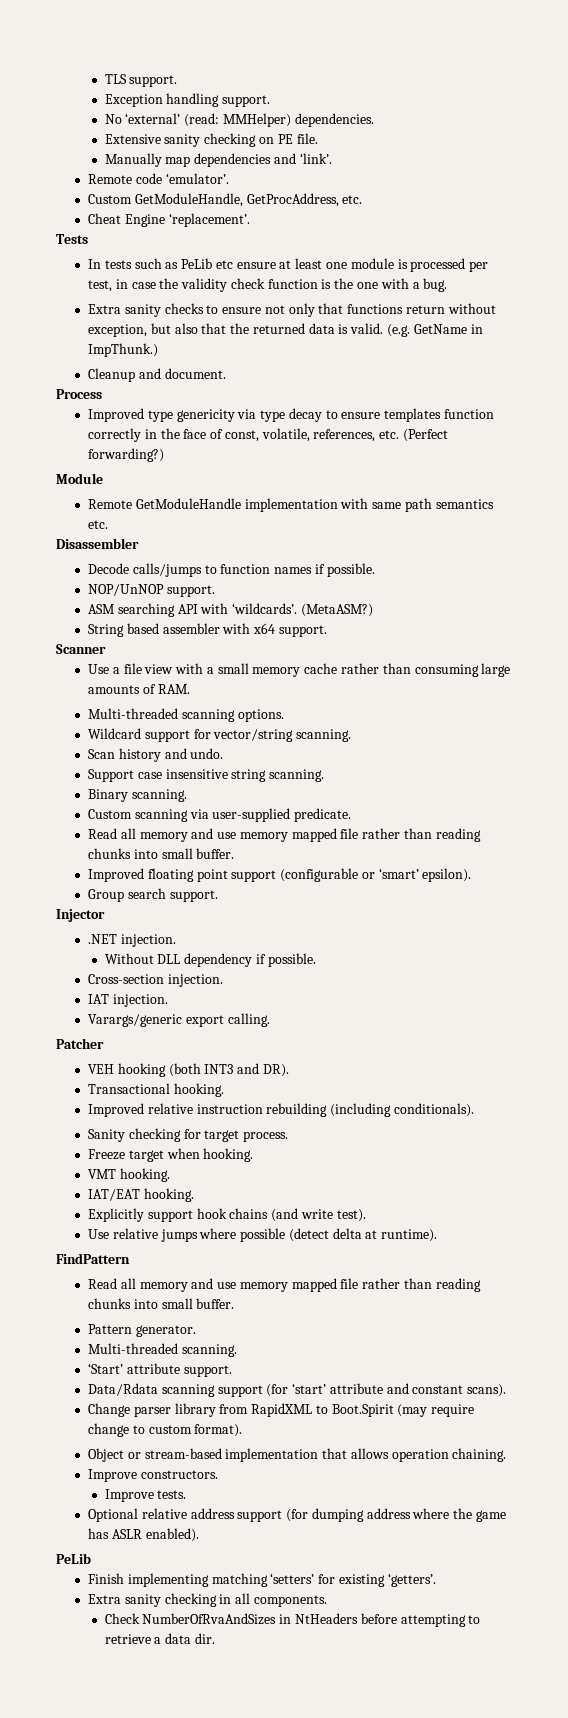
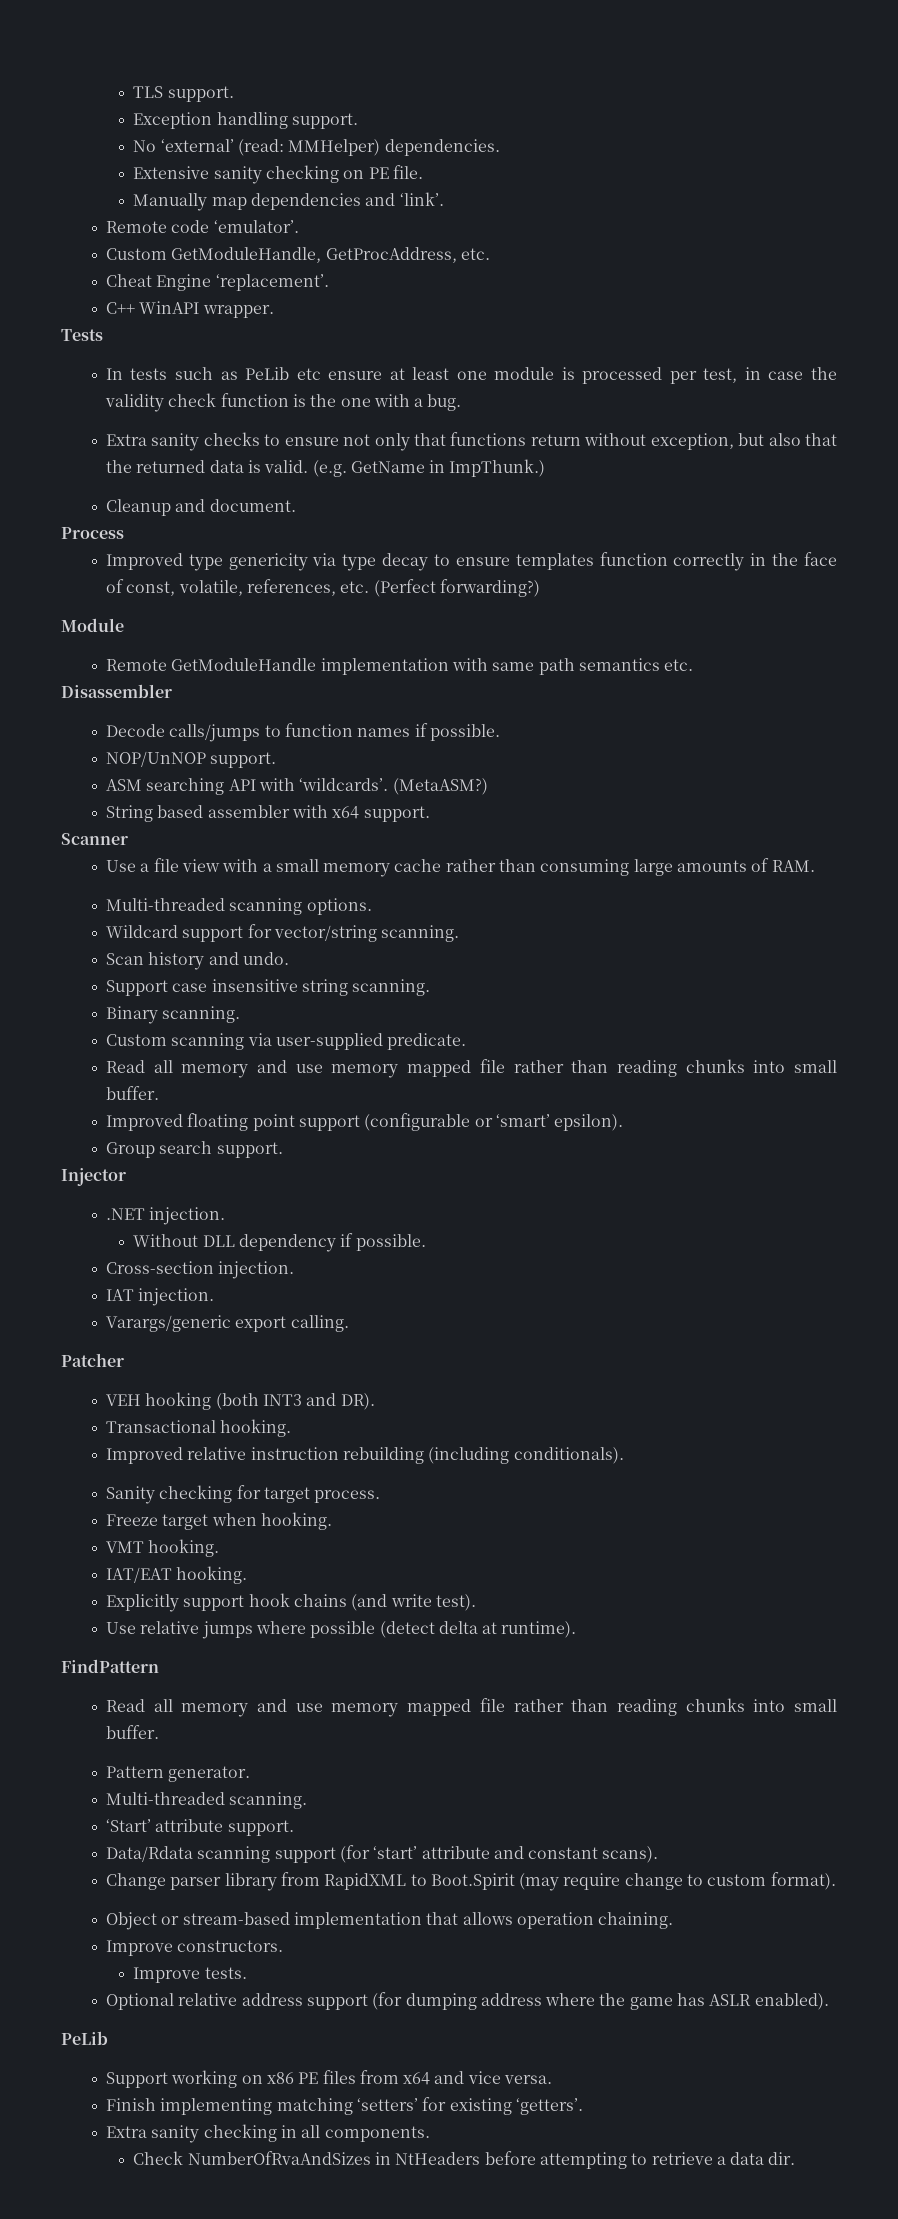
(250, 220) none -> [105,301,274,318] // C++ WinAPI wrapper.
(91, 1558) none -> [105,2070,553,2088] // Support working on x86 PE files from x64 and vice versa.

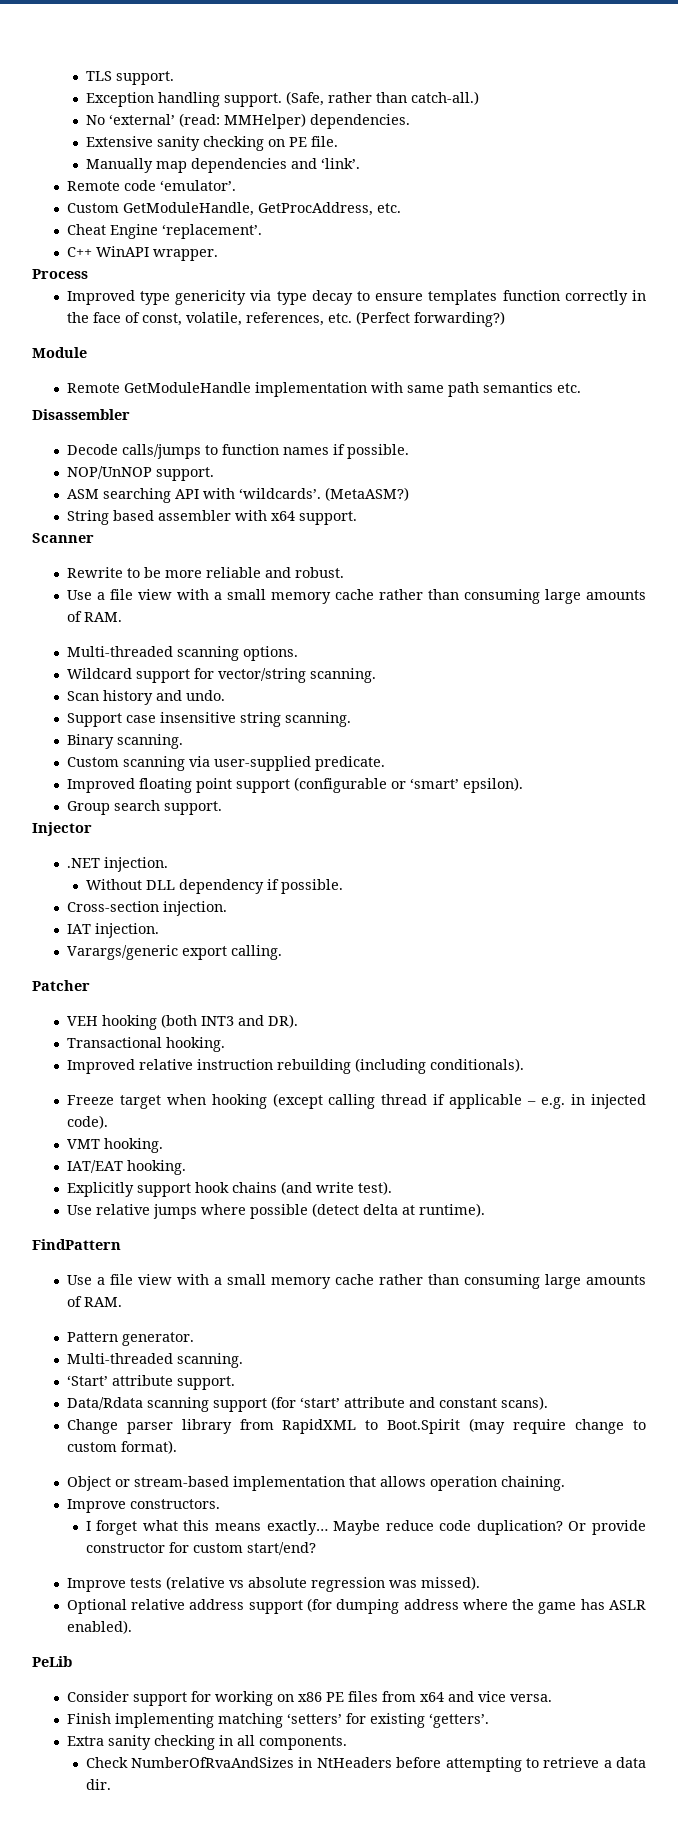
(358, 121) none -> [285,91,479,106] (Safe, rather than catch-all.)
[61,329,103,341] [105,367,838,384] [104,393,462,412] [105,432,838,451] [105,459,546,477] [105,499,296,516] // Tests // In tests such as PeLib etc ensure at least one module is processed per test, in case the validity check function is the one with a bug. // Extra sanity checks to ensure not only that functions return without exception, but also that the returned data is valid. (e.g. GetName in ImpThunk.) // Cleanup and document. -> (218, 255) none
(128, 839) none -> [66,567,344,578] // Rewrite to be more reliable and robust.
[105,1059,838,1078] [105,1086,159,1100] // Read all memory and use memory mapped file rather than reading chunks into small buffer. -> (385, 763) none
[105,1485,381,1504] [105,1512,332,1530] Sanity checking for target process. // Freeze target when hooking. -> [66,1093,646,1109] [66,1115,108,1129] Freeze target when hooking (except calling thread if applicable – e.g. in injected code).
[105,1698,838,1717] [105,1725,159,1739] Read all memory and use memory mapped file rather than reading chunks into small buffer. -> [66,1274,646,1289] [66,1296,122,1307] Use a file view with a small memory cache rather than consuming large amounts of RAM.
[133,1967,247,1983] Improve tests. -> [85,1520,646,1535] [85,1542,316,1555] [66,1576,480,1592] I forget what this means exactly… Maybe reduce code duplication? Or provide constructor for custom start/end? // Improve tests (relative vs absolute regression was missed).
[105,2072,168,2088] Support -> [66,1691,211,1706] Consider support for

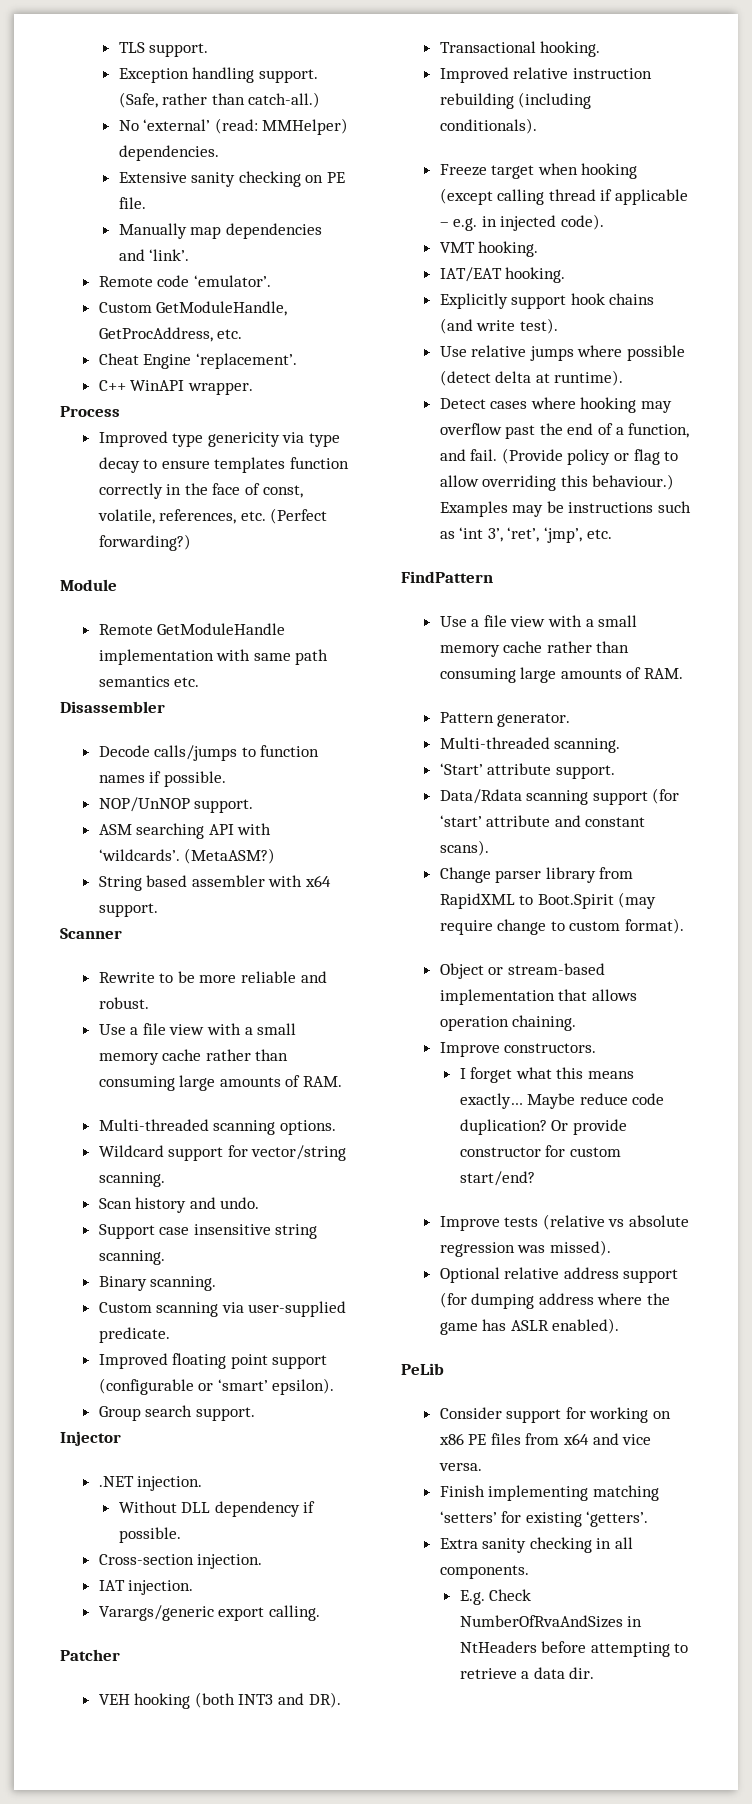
(485, 1210) none -> [439,397,673,413] [439,423,690,439] [439,448,679,465] [439,474,675,491] [439,501,692,517] [439,527,612,543] // Detect cases where hooking may overflow past the end of a function, and fail. (Provide policy or flag to allow overriding this behaviour.) Examples may be instructions such as ‘int 3’, ‘ret’, ‘jmp’, etc.
(347, 1743) none -> [459,1590,485,1605] E.g.

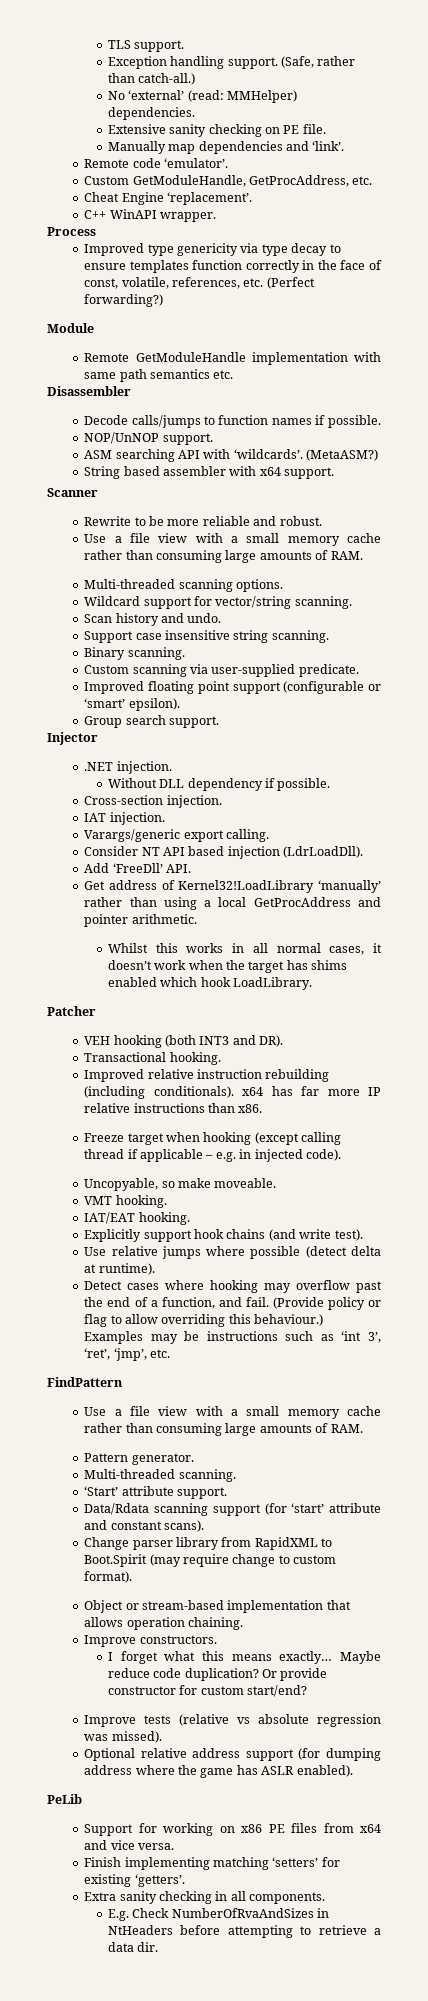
(320, 1613) none -> [84,846,364,859] [84,863,192,873] [84,880,381,893] [84,897,381,910] [84,914,197,927] [107,943,382,955] [107,960,348,973] [107,977,313,990] // Consider NT API based injection (LdrLoadDll). // Add ‘FreeDll’ API. // Get address of Kernel32!LoadLibrary ‘manually’ rather than using a local GetProcAddress and pointer arithmetic. // Whilst this works in all normal cases, it doesn’t work when the target has shims enabled which hook LoadLibrary.
(537, 126) none -> [242,1086,381,1096] [84,1103,263,1113] x64 has far more IP relative instructions than x86.
(605, 222) none -> [84,1178,277,1191] // Uncopyable, so make moveable.
[439,1407,562,1423] Consider support -> [84,1824,134,1836] Support

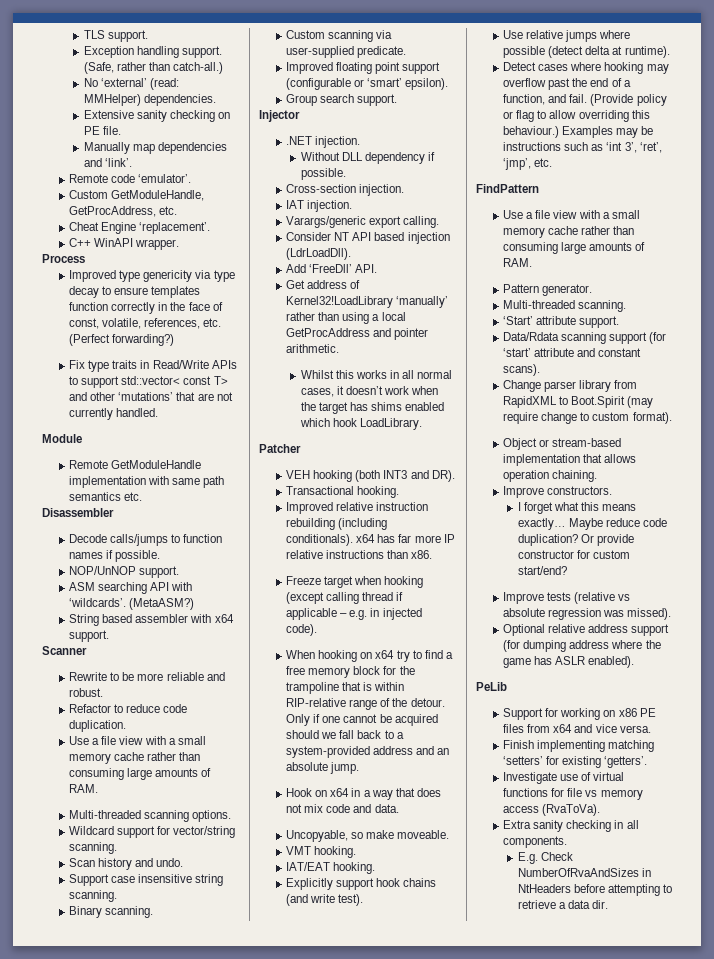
(164, 300) none -> [69,360,237,372] [69,376,228,388] [69,392,233,401] [69,408,159,420] // Fix type traits in Read/Write APIs to support std::vector< const T> and other ‘mutations’ that are not currently handled.
(322, 521) none -> [69,704,188,713] [69,720,127,732] // Refactor to reduce code duplication.
(341, 1155) none -> [286,650,453,662] [286,666,415,678] [286,682,405,694] [286,698,445,710] [286,714,438,726] [286,730,404,739] [286,746,450,758] [286,762,360,774] [286,788,441,800] [286,804,399,813] // When hooking on x64 try to find a free memory block for the trampoline that is within RIP-relative range of the detour. Only if one cannot be acquired should we fall back to a system-provided address and an absolute jump. // Hook on x64 in a way that does not mix code and data.
(185, 1880) none -> [503,772,625,784] [503,788,643,800] [503,804,601,816] // Investigate use of virtual functions for file vs memory access (RvaToVa).

